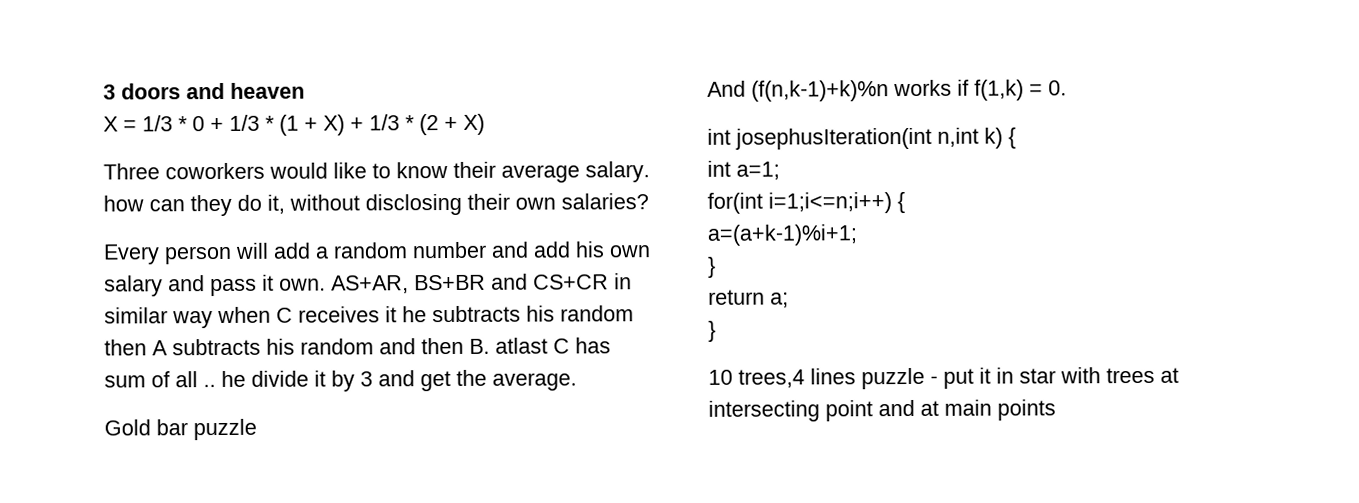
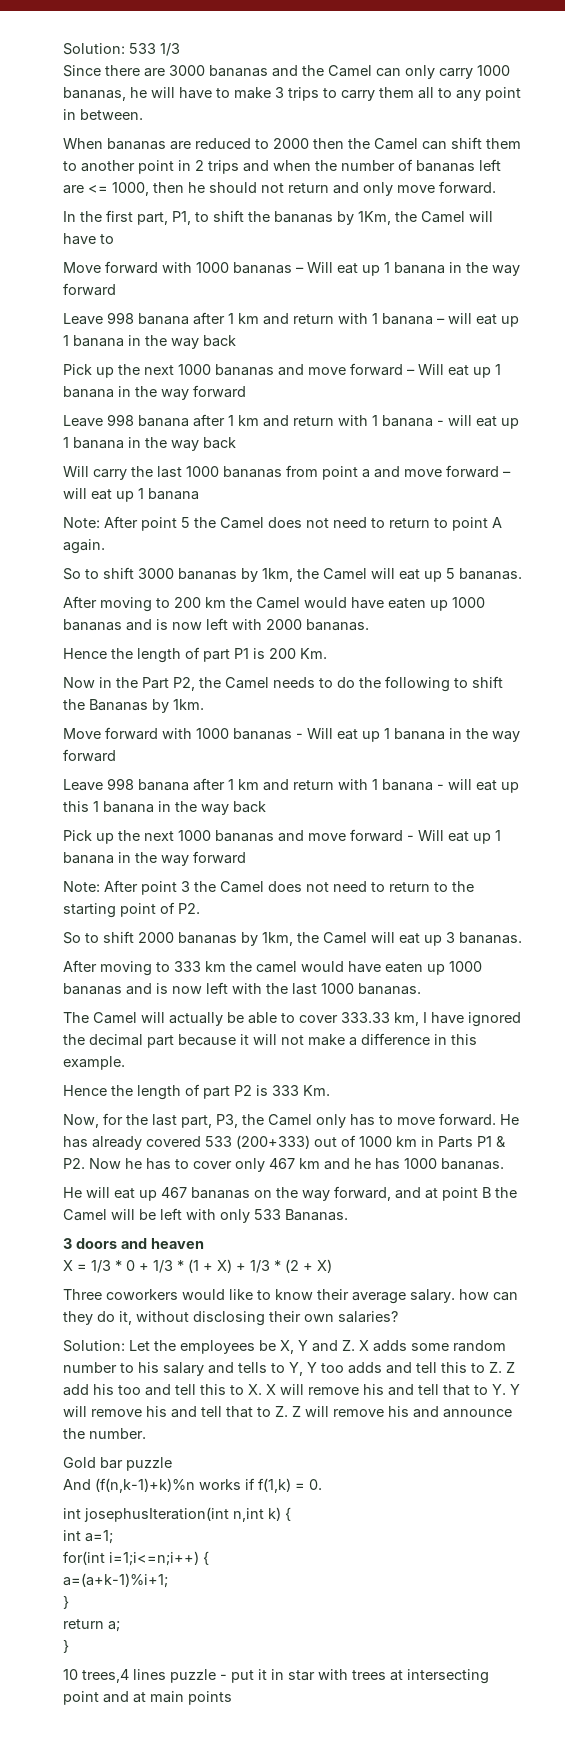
(103, 92) none -> [63,43,180,56] [63,65,510,79] [63,87,521,101] [63,109,143,120] [63,137,521,150] [63,159,501,174] [63,181,496,196] [63,210,493,225] [63,233,114,245] [63,261,520,276] [63,283,116,296] [63,312,519,327] [63,335,236,349] [63,363,501,378] [63,385,246,400] [63,414,519,429] [63,437,236,451] [63,465,511,480] [63,488,199,502] [63,516,502,531] [63,539,105,554] [63,567,522,582] [63,596,485,612] [63,618,369,631] [63,647,327,663] [63,676,503,692] [63,699,204,713] [63,727,520,742] [63,749,116,762] [63,778,519,793] [63,801,266,815] [63,829,501,844] [63,851,246,866] [63,880,474,895] [63,902,200,918] [63,931,522,946] [63,960,482,976] [63,982,421,995] [63,1012,521,1027] [63,1033,477,1048] [63,1056,125,1070] [63,1084,330,1100] [63,1113,519,1128] [63,1135,506,1150] [63,1158,504,1172] [63,1186,517,1201] [63,1208,348,1223] Solution: 533 1/3 // Since there are 3000 bananas and the Camel can only carry 1000 bananas, he will have to make 3 trips to carry them all to any point in between. // When bananas are reduced to 2000 then the Camel can shift them to another point in 2 trips and when the number of bananas left are <= 1000, then he should not return and only move forward. // In the first part, P1, to shift the bananas by 1Km, the Camel will have to // Move forward with 1000 bananas – Will eat up 1 banana in the way forward // Leave 998 banana after 1 km and return with 1 banana – will eat up 1 banana in the way back // Pick up the next 1000 bananas and move forward – Will eat up 1 banana in the way forward // Leave 998 banana after 1 km and return with 1 banana - will eat up 1 banana in the way back // Will carry the last 1000 bananas from point a and move forward – will eat up 1 banana // Note: After point 5 the Camel does not need to return to point A again. // So to shift 3000 bananas by 1km, the Camel will eat up 5 bananas. // After moving to 200 km the Camel would have eaten up 1000 bananas and is now left with 2000 bananas. // Hence the length of part P1 is 200 Km. // Now in the Part P2, the Camel needs to do the following to shift the Bananas by 1km. // Move forward with 1000 bananas - Will eat up 1 banana in the way forward // Leave 998 banana after 1 km and return with 1 banana - will eat up this 1 banana in the way back // Pick up the next 1000 bananas and move forward - Will eat up 1 banana in the way forward // Note: After point 3 the Camel does not need to return to the starting point of P2. // So to shift 2000 bananas by 1km, the Camel will eat up 3 bananas. // After moving to 333 km the camel would have eaten up 1000 bananas and is now left with the last 1000 bananas. // The Camel will actually be able to cover 333.33 km, I have ignored the decimal part because it will not make a difference in this example. // Hence the length of part P2 is 333 Km. // Now, for the last part, P3, the Camel only has to move forward. He has already covered 533 (200+333) out of 1000 km in Parts P1 & P2. Now he has to cover only 467 km and he has 1000 bananas. // He will eat up 467 bananas on the way forward, and at point B the Camel will be left with only 533 Bananas. //
[103,241,651,265] [104,273,632,297] [104,305,634,329] [104,337,611,356] [104,369,577,392] Every person will add a random number and add his own salary and pass it own. AS+AR, BS+BR and CS+CR in similar way when C receives it he subtracts his random then A subtracts his random and then B. atlast C has sum of all .. he divide it by 3 and get the average. -> [63,1340,506,1354] [63,1362,515,1376] [63,1384,520,1396] [63,1406,512,1418] [63,1428,146,1439] Solution: Let the employees be X, Y and Z. X adds some random number to his salary and tells to Y, Y too adds and tell this to Z. Z add his too and tell this to X. X will remove his and tell that to Y. Y will remove his and tell that to Z. Z will remove his and announce the number.

